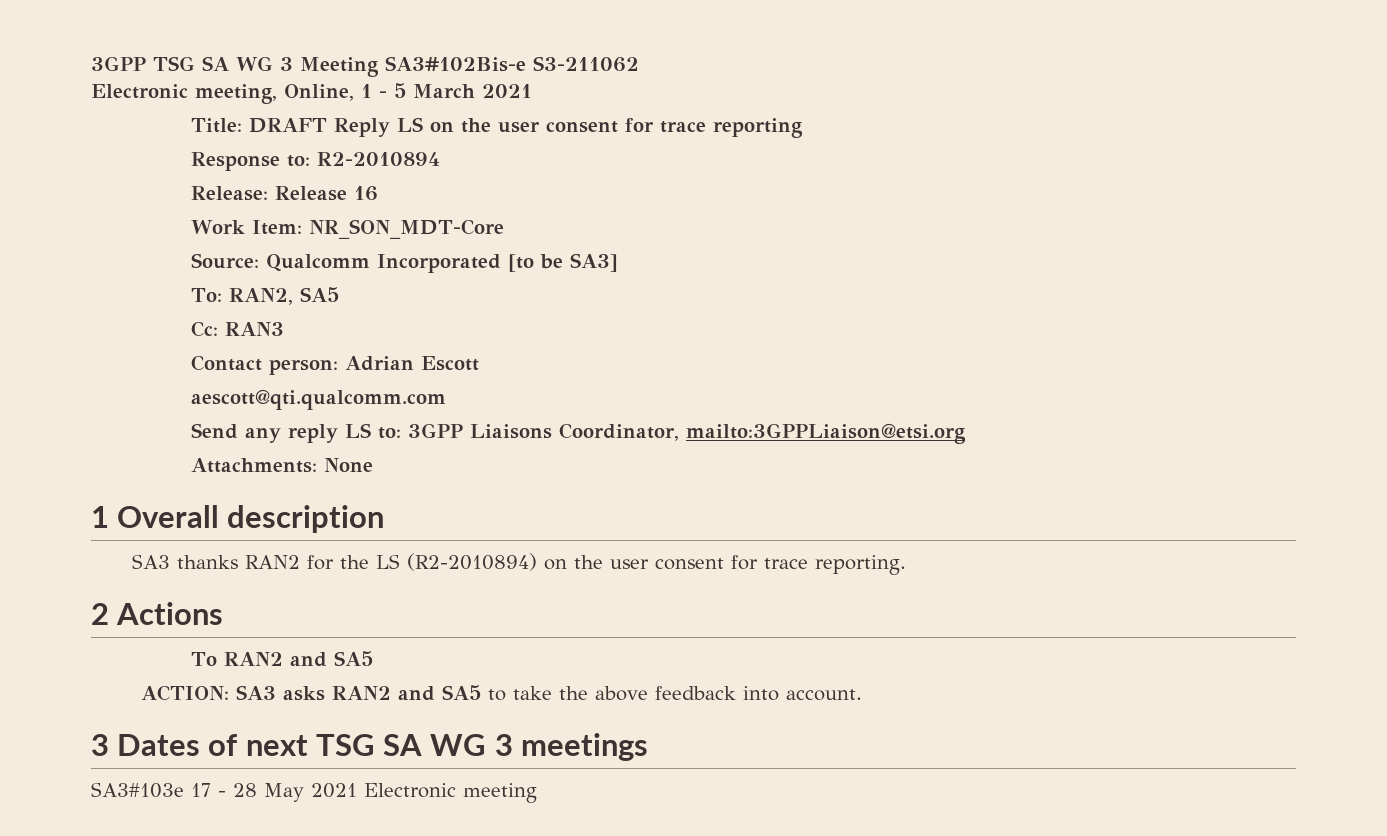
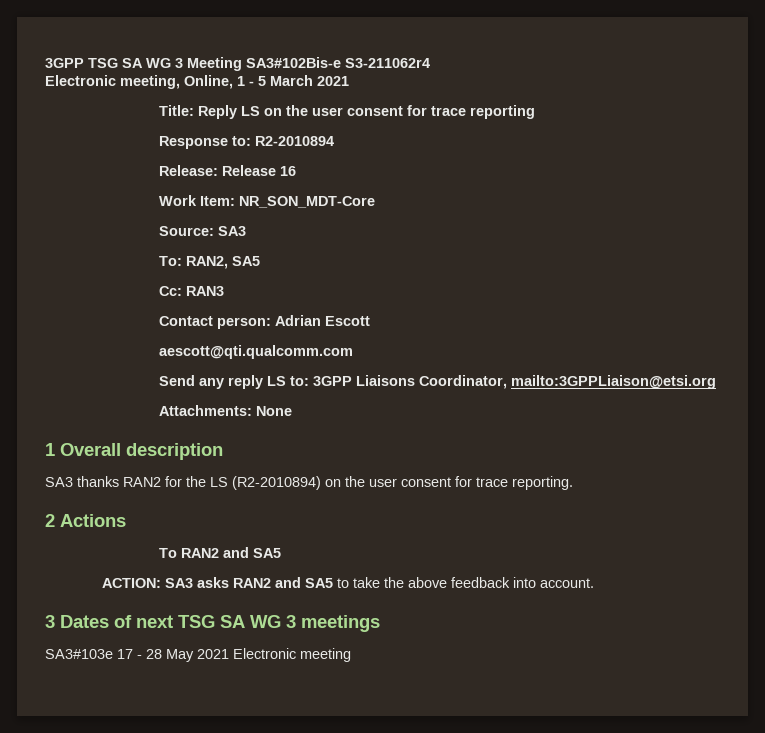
[533,56,639,72] S3-211062 -> [345,58,430,68] S3-211062r4
[249,118,328,133] DRAFT -> (194, 110) none
[266,253,619,273] Qualcomm Incorporated [to be SA3] -> [217,226,246,236] SA3

